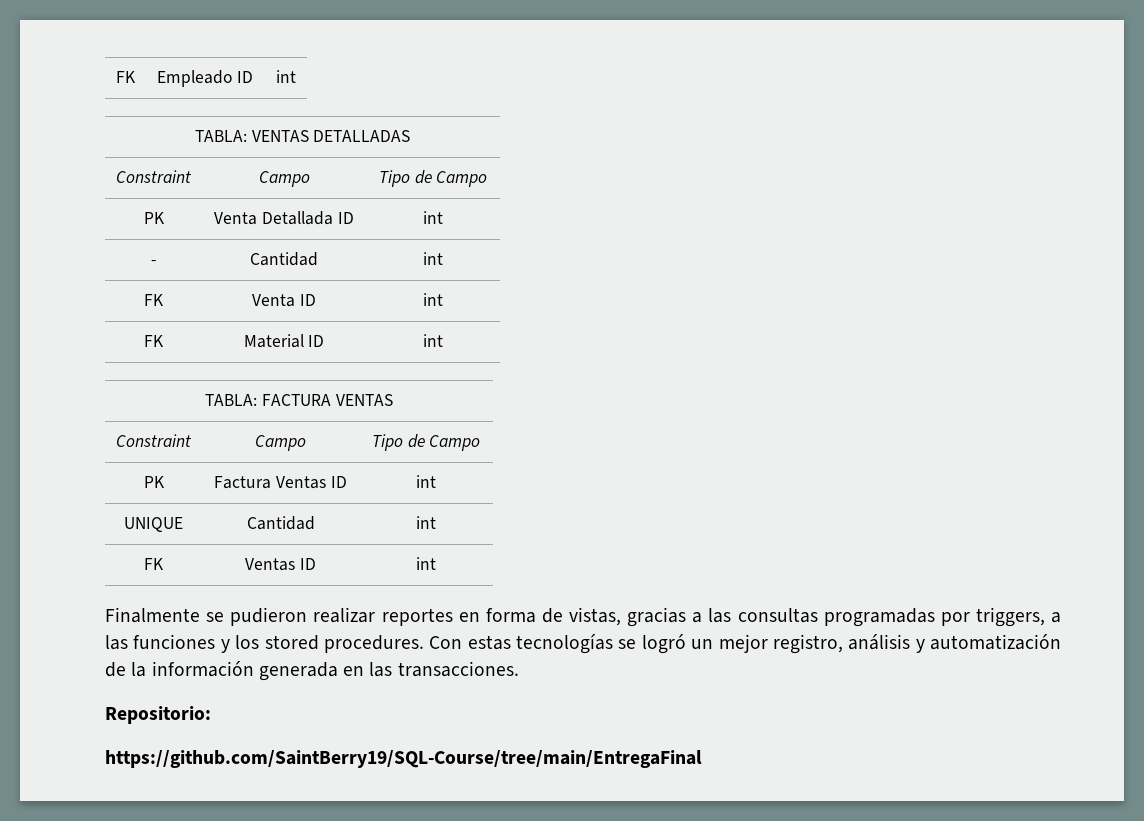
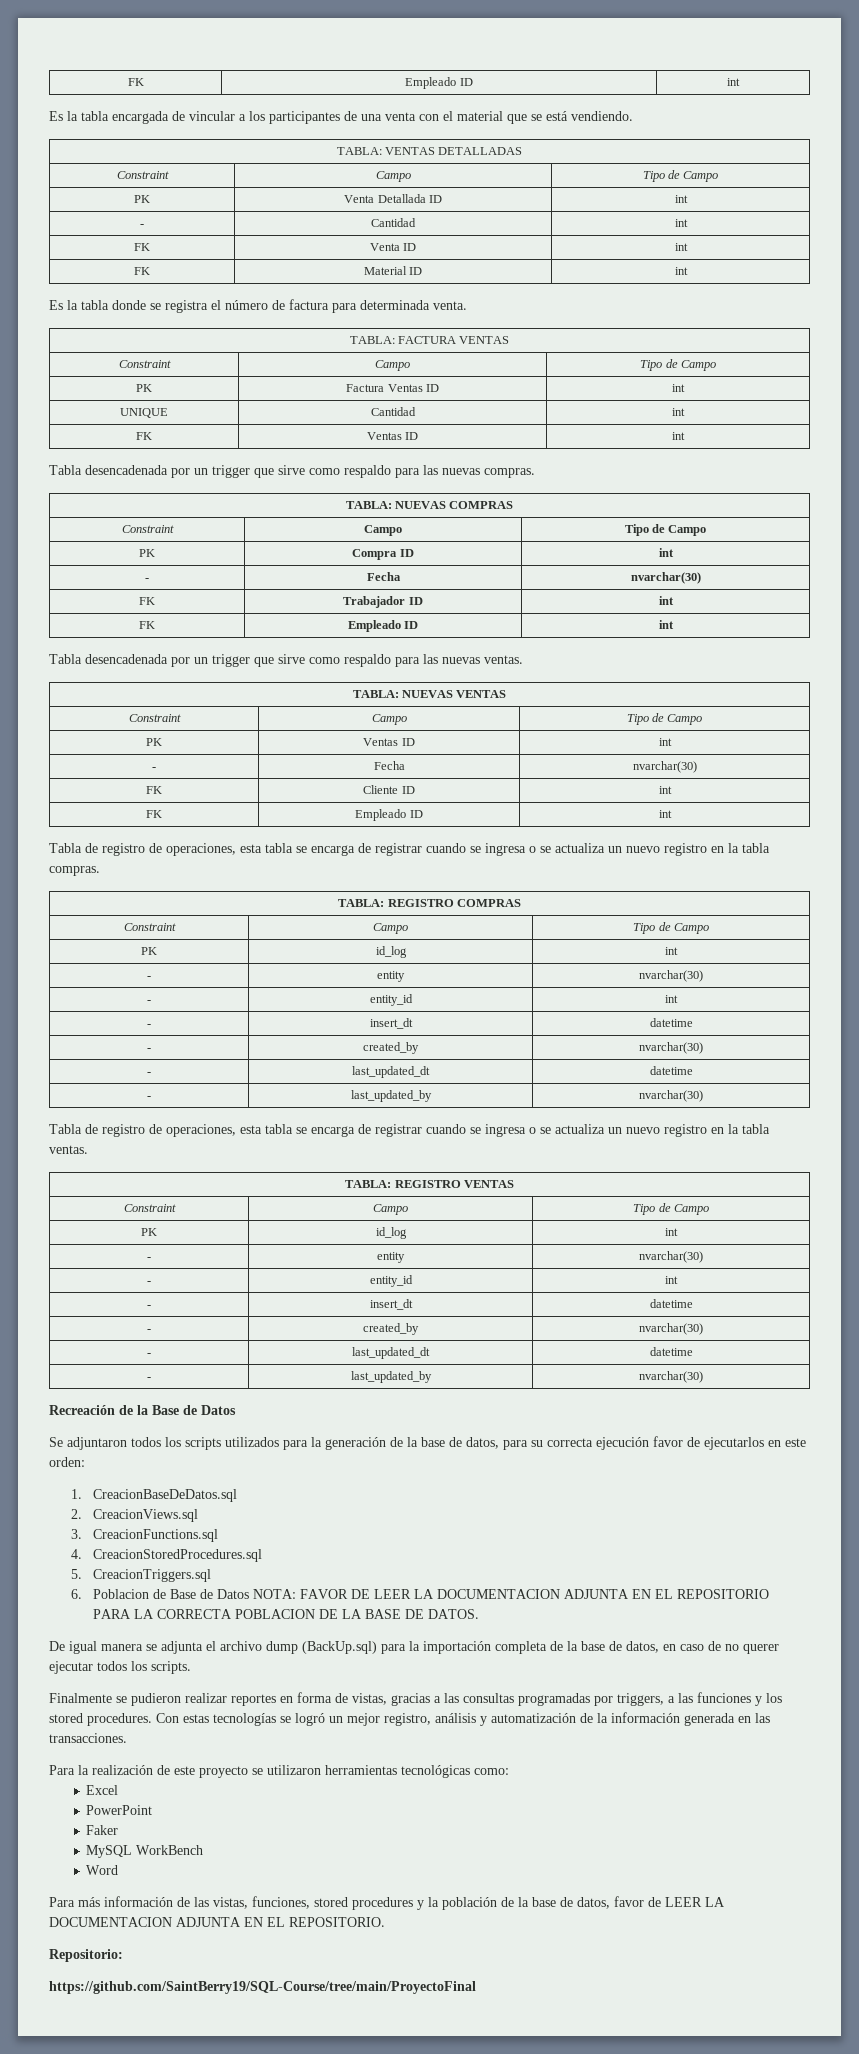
[116,71,136,83] [157,70,253,87] [275,70,296,83] FK | Empleado ID | int -> [127,78,144,86] [405,77,473,89] [727,78,740,86] [49,111,633,124] FK | Empleado ID | int // Es la tabla encargada de vincular a los participantes de una venta con el material que se está vendiendo.
(443, 340) none -> [49,299,467,313] // Es la tabla donde se registra el número de factura para determinada venta.
(436, 563) none -> [49,465,535,478] [345,501,514,509] [121,525,174,533] [364,525,402,536] [624,524,707,536] [139,549,155,557] [352,549,414,560] [658,548,674,557] [145,578,149,581] [366,572,401,581] [630,572,701,584] [139,597,155,605] [343,596,423,608] [658,596,674,605] [139,621,155,629] [347,620,419,632] [658,620,674,629] [49,654,523,667] [352,690,507,698] [128,714,181,722] [371,714,407,725] [626,713,703,725] [146,738,162,746] [363,738,415,746] [658,738,672,746] [152,767,156,770] [373,761,405,770] [632,761,697,773] [146,786,162,794] [363,785,415,794] [658,786,672,794] [146,810,162,818] [355,809,423,821] [658,810,672,818] [49,843,770,856] [49,866,100,876] [338,899,521,907] [123,923,176,931] [373,923,408,934] [633,922,709,934] [141,947,157,955] [375,946,407,958] [665,947,678,955] [147,976,151,979] [377,971,405,982] [639,970,703,982] [147,1000,151,1003] [369,994,413,1006] [665,995,678,1003] [147,1024,151,1027] [369,1018,413,1029] [649,1018,693,1027] [147,1048,151,1051] [363,1042,419,1054] [639,1042,703,1054] [147,1072,151,1075] [352,1066,430,1078] [649,1066,693,1075] [147,1096,151,1099] [350,1090,432,1102] [639,1090,703,1102] [49,1124,770,1137] [49,1145,88,1154] [345,1180,514,1188] [123,1204,176,1212] [373,1204,408,1215] [633,1203,709,1215] [141,1228,157,1236] [375,1227,407,1239] [665,1228,678,1236] [147,1257,151,1260] [377,1252,405,1263] [639,1251,703,1263] [147,1281,151,1284] [369,1275,413,1287] [665,1276,678,1284] [147,1305,151,1308] [369,1299,413,1310] [649,1299,693,1308] [147,1329,151,1332] [363,1323,419,1335] [639,1323,703,1335] [147,1353,151,1356] [352,1347,430,1359] [649,1347,693,1356] [147,1377,151,1380] [350,1371,432,1383] [639,1371,703,1383] [49,1405,236,1415] [49,1436,806,1450] [49,1457,85,1467] [71,1489,238,1502] [71,1509,199,1522] [71,1529,219,1542] [71,1549,263,1562] [71,1569,212,1582] [71,1589,770,1599] [93,1609,480,1619] [49,1641,779,1654] [49,1661,191,1674] // Tabla desencadenada por un trigger que sirve como respaldo para las nuevas compras. // TABLA: NUEVAS COMPRAS // Constraint | Campo | Tipo de Campo // PK | Compra ID | int // - | Fecha | nvarchar(30) // FK | Trabajador ID | int // FK | Empleado ID | int // Tabla desencadenada por un trigger que sirve como respaldo para las nuevas ventas. // TABLA: NUEVAS VENTAS // Constraint | Campo | Tipo de Campo // PK | Ventas ID | int // - | Fecha | nvarchar(30) // FK | Cliente ID | int // FK | Empleado ID | int // Tabla de registro de operaciones, esta tabla se encarga de registrar cuando se ingresa o se actualiza un nuevo registro en la tabla compras. // TABLA: REGISTRO COMPRAS // Constraint | Campo | Tipo de Campo // PK | id_log | int // - | entity | nvarchar(30) // - | entity_id | int // - | insert_dt | datetime // - | created_by | nvarchar(30) // - | last_updated_dt | datetime // - | last_updated_by | nvarchar(30) // Tabla de registro de operaciones, esta tabla se encarga de registrar cuando se ingresa o se actualiza un nuevo registro en la tabla ventas. // TABLA: REGISTRO VENTAS // Constraint | Campo | Tipo de Campo // PK | id_log | int // - | entity | nvarchar(30) // - | entity_id | int // - | insert_dt | datetime // - | created_by | nvarchar(30) // - | last_updated_dt | datetime // - | last_updated_by | nvarchar(30) // Recreación de la Base de Datos // Se adjuntaron todos los scripts utilizados para la generación de la base de datos, para su correcta ejecución favor de ejecutarlos en este orden: // 1. CreacionBaseDeDatos.sql // 2. CreacionViews.sql // 3. CreacionFunctions.sql // 4. CreacionStoredProcedures.sql // 5. CreacionTriggers.sql // 6. Poblacion de Base de Datos NOTA: FAVOR DE LEER LA DOCUMENTACION ADJUNTA EN EL REPOSITORIO PARA LA CORRECTA POBLACION DE LA BASE DE DATOS. // De igual manera se adjunta el archivo dump (BackUp.sql) para la importación completa de la base de datos, en caso de no querer ejecutar todos los scripts.
(519, 669) none -> [49,1765,509,1778] [86,1785,119,1795] [86,1805,153,1815] [86,1825,119,1835] [86,1845,204,1858] [86,1865,119,1875] [49,1896,725,1910] [49,1917,385,1927] // Para la realización de este proyecto se utilizaron herramientas tecnológicas como: // Excel // PowerPoint // Faker // MySQL WorkBench // Word // Para más información de las vistas, funciones, stored procedures y la población de la base de datos, favor de LEER LA DOCUMENTACION ADJUNTA EN EL REPOSITORIO.
[105,750,702,768] https://github.com/SaintBerry19/SQL-Course/tree/main/EntregaFinal -> [49,1981,476,1994] https://github.com/SaintBerry19/SQL-Course/tree/main/ProyectoFinal

